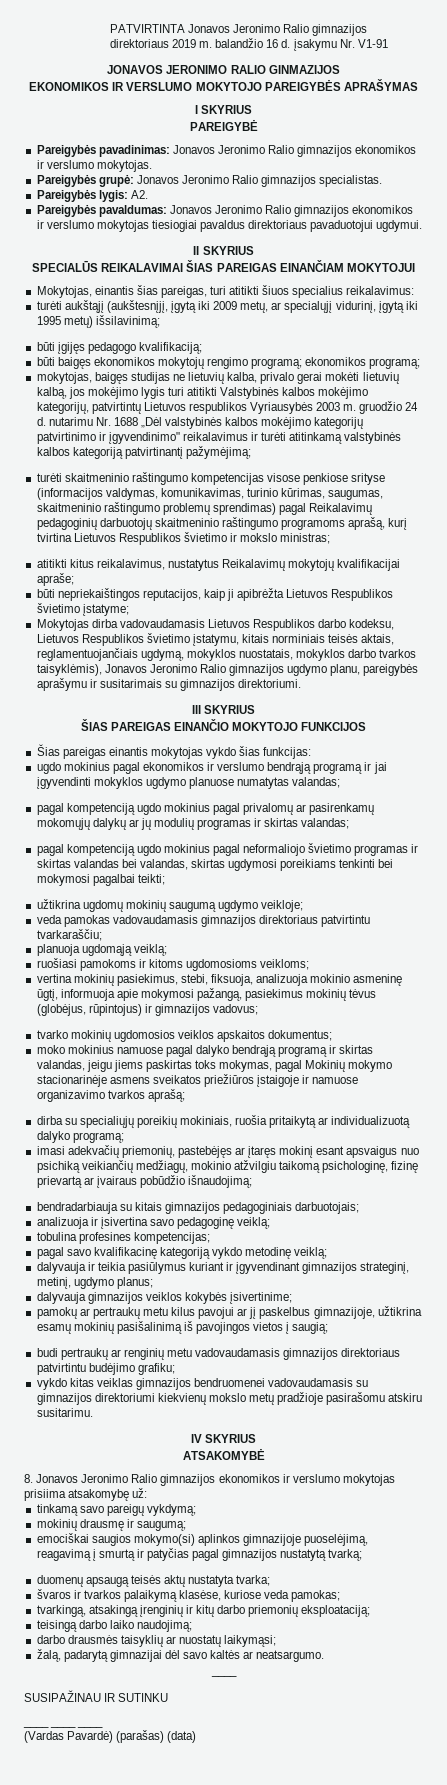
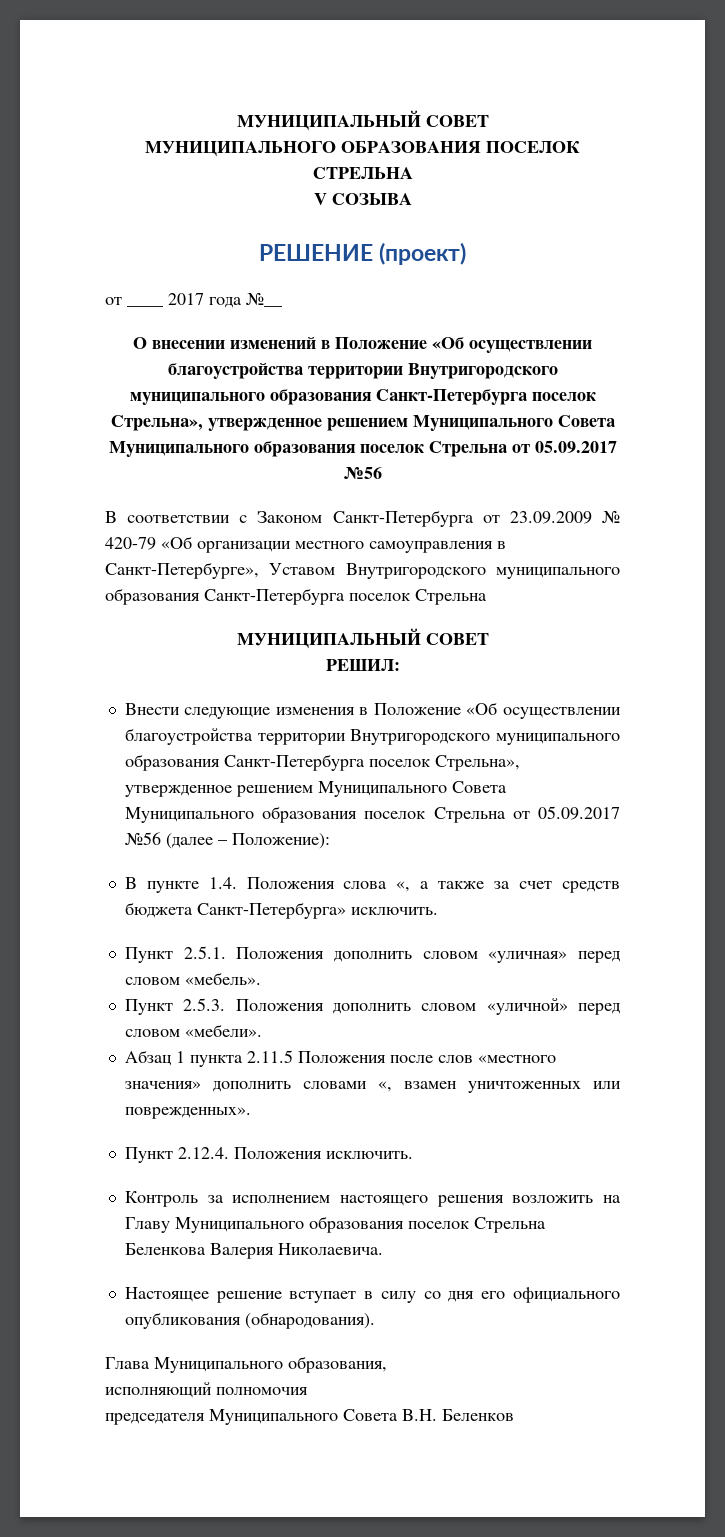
[109,24,368,36] [109,38,388,51] [107,65,340,74] [29,79,418,91] [194,105,253,114] [189,119,258,131] [36,144,417,157] [36,160,152,172] [36,174,383,187] [36,189,148,202] [36,204,414,217] [36,220,423,232] [193,246,254,255] [32,260,415,272] [36,285,415,298] [36,300,418,313] [36,315,160,328] [36,342,202,354] [36,357,421,369] [36,372,399,384] [36,387,369,399] [36,401,419,414] [36,417,364,429] [36,432,402,444] [36,446,251,459] [36,472,386,485] [36,488,384,500] [36,502,373,515] [36,517,408,530] [36,532,331,545] [36,559,401,571] [36,573,74,586] [36,588,394,601] [36,603,129,616] [36,619,395,631] [36,633,395,646] [36,648,417,661] [36,664,419,676] [36,678,302,691] [191,705,256,714] [80,719,367,731] [36,744,312,759] [36,762,387,774] [36,777,341,789] [36,803,375,815] [36,818,350,830] [36,843,419,856] [36,859,394,871] [36,874,165,886] [36,899,304,912] [36,915,371,927] [36,929,102,941] [36,944,167,956] [36,958,310,971] [36,974,403,986] [36,988,377,1001] [36,1004,259,1016] [36,1030,333,1042] [36,1045,374,1057] [36,1060,393,1072] [36,1074,359,1087] [36,1089,185,1102] [36,1115,411,1128] [36,1131,124,1143] [36,1145,419,1158] [36,1160,419,1173] [36,1175,253,1188] [36,1202,360,1214] [36,1217,271,1229] [36,1232,210,1244] [36,1247,328,1259] [36,1262,410,1274] [36,1277,153,1289] [36,1292,293,1304] [36,1306,422,1319] [36,1321,329,1334] [36,1348,401,1360] [36,1363,175,1375] [36,1378,369,1390] [36,1392,423,1405] [36,1408,93,1417] [190,1434,257,1443] [182,1448,265,1460] [24,1474,395,1486] [24,1488,148,1501] [36,1504,196,1516] [36,1519,186,1531] [36,1533,369,1546] [36,1548,363,1561] [36,1575,271,1587] [36,1589,341,1602] [36,1605,371,1617] [36,1620,192,1632] [36,1635,277,1647] [36,1649,325,1662] [210,1674,237,1677] [24,1690,169,1702] [23,1725,104,1728] [24,1730,197,1743] PATVIRTINTA Jonavos Jeronimo Ralio gimnazijos direktoriaus 2019 m. balandžio 16 d. įsakymu Nr. V1-91 // JONAVOS JERONIMO RALIO GINMAZIJOS // EKONOMIKOS IR VERSLUMO MOKYTOJO PAREIGYBĖS APRAŠYMAS // I SKYRIUS // PAREIGYBĖ // Pareigybės pavadinimas: Jonavos Jeronimo Ralio gimnazijos ekonomikos ir verslumo mokytojas. // Pareigybės grupė: Jonavos Jeronimo Ralio gimnazijos specialistas. // Pareigybės lygis: A2. // Pareigybės pavaldumas: Jonavos Jeronimo Ralio gimnazijos ekonomikos ir verslumo mokytojas tiesiogiai pavaldus direktoriaus pavaduotojui ugdymui. // II SKYRIUS // SPECIALŪS REIKALAVIMAI ŠIAS PAREIGAS EINANČIAM MOKYTOJUI // Mokytojas, einantis šias pareigas, turi atitikti šiuos specialius reikalavimus: // turėti aukštąjį (aukštesnįjį, įgytą iki 2009 metų, ar specialųjį vidurinį, įgytą iki 1995 metų) išsilavinimą; // būti įgijęs pedagogo kvalifikaciją; // būti baigęs ekonomikos mokytojų rengimo programą; ekonomikos programą; // mokytojas, baigęs studijas ne lietuvių kalba, privalo gerai mokėti lietuvių kalbą, jos mokėjimo lygis turi atitikti Valstybinės kalbos mokėjimo kategorijų, patvirtintų Lietuvos respublikos Vyriausybės 2003 m. gruodžio 24 d. nutarimu Nr. 1688 „Dėl valstybinės kalbos mokėjimo kategorijų patvirtinimo ir įgyvendinimo" reikalavimus ir turėti atitinkamą valstybinės kalbos kategoriją patvirtinantį pažymėjimą; // turėti skaitmeninio raštingumo kompetencijas visose penkiose srityse (informacijos valdymas, komunikavimas, turinio kūrimas, saugumas, skaitmeninio raštingumo problemų sprendimas) pagal Reikalavimų pedagoginių darbuotojų skaitmeninio raštingumo programoms aprašą, kurį tvirtina Lietuvos Respublikos švietimo ir mokslo ministras; // atitikti kitus reikalavimus, nustatytus Reikalavimų mokytojų kvalifikacijai apraše; // būti nepriekaištingos reputacijos, kaip ji apibrėžta Lietuvos Respublikos švietimo įstatyme; // Mokytojas dirba vadovaudamasis Lietuvos Respublikos darbo kodeksu, Lietuvos Respublikos švietimo įstatymu, kitais norminiais teisės aktais, reglamentuojančiais ugdymą, mokyklos nuostatais, mokyklos darbo tvarkos taisyklėmis), Jonavos Jeronimo Ralio gimnazijos ugdymo planu, pareigybės aprašymu ir susitarimais su gimnazijos direktoriumi. // III SKYRIUS // ŠIAS PAREIGAS EINANČIO MOKYTOJO FUNKCIJOS // Šias pareigas einantis mokytojas vykdo šias funkcijas: // ugdo mokinius pagal ekonomikos ir verslumo bendrąją programą ir jai įgyvendinti mokyklos ugdymo planuose numatytas valandas; // pagal kompetenciją ugdo mokinius pagal privalomų ar pasirenkamų mokomųjų dalykų ar jų modulių programas ir skirtas valandas; // pagal kompetenciją ugdo mokinius pagal neformaliojo švietimo programas ir skirtas valandas bei valandas, skirtas ugdymosi poreikiams tenkinti bei mokymosi pagalbai teikti; // užtikrina ugdomų mokinių saugumą ugdymo veikloje; // veda pamokas vadovaudamasis gimnazijos direktoriaus patvirtintu tvarkaraščiu; // planuoja ugdomąją veiklą; // ruošiasi pamokoms ir kitoms ugdomosioms veikloms; // vertina mokinių pasiekimus, stebi, fiksuoja, analizuoja mokinio asmeninę ūgtį, informuoja apie mokymosi pažangą, pasiekimus mokinių tėvus (globėjus, rūpintojus) ir gimnazijos vadovus; // tvarko mokinių ugdomosios veiklos apskaitos dokumentus; // moko mokinius namuose pagal dalyko bendrąją programą ir skirtas valandas, jeigu jiems paskirtas toks mokymas, pagal Mokinių mokymo stacionarinėje asmens sveikatos priežiūros įstaigoje ir namuose organizavimo tvarkos aprašą; // dirba su specialiųjų poreikių mokiniais, ruošia pritaikytą ar individualizuotą dalyko programą; // imasi adekvačių priemonių, pastebėjęs ar įtaręs mokinį esant apsvaigus nuo psichiką veikiančių medžiagų, mokinio atžvilgiu taikomą psichologinę, fizinę prievartą ar įvairaus pobūdžio išnaudojimą; // bendradarbiauja su kitais gimnazijos pedagoginiais darbuotojais; // analizuoja ir įsivertina savo pedagoginę veiklą; // tobulina profesines kompetencijas; // pagal savo kvalifikacinę kategoriją vykdo metodinę veiklą; // dalyvauja ir teikia pasiūlymus kuriant ir įgyvendinant gimnazijos strateginį, metinį, ugdymo planus; // dalyvauja gimnazijos veiklos kokybės įsivertinime; // pamokų ar pertraukų metu kilus pavojui ar jį paskelbus gimnazijoje, užtikrina esamų mokinių pasišalinimą iš pavojingos vietos į saugią; // budi pertraukų ar renginių metu vadovaudamasis gimnazijos direktoriaus patvirtintu budėjimo grafiku; // vykdo kitas veiklas gimnazijos bendruomenei vadovaudamasis su gimnazijos direktoriumi kiekvienų mokslo metų pradžioje pasirašomu atskiru susitarimu. // IV SKYRIUS // ATSAKOMYBĖ // 8. Jonavos Jeronimo Ralio gimnazijos ekonomikos ir verslumo mokytojas prisiima atsakomybę už: // tinkamą savo pareigų vykdymą; // mokinių drausmę ir saugumą; // emociškai saugios mokymo(si) aplinkos gimnazijoje puoselėjimą, reagavimą į smurtą ir patyčias pagal gimnazijos nustatytą tvarką; // duomenų apsaugą teisės aktų nustatyta tvarka; // švaros ir tvarkos palaikymą klasėse, kuriose veda pamokas; // tvarkingą, atsakingą įrenginių ir kitų darbo priemonių eksploataciją; // teisingą darbo laiko naudojimą; // darbo drausmės taisyklių ar nuostatų laikymąsi; // žalą, padarytą gimnazijai dėl savo kaltės ar neatsargumo. // ____ // SUSIPAŽINAU IR SUTINKU // ____ ____ ____ // (Vardas Pavardė) (parašas) (data) -> [236,110,489,131] [145,141,580,157] [312,167,413,179] [313,193,412,205] [258,242,467,265] [105,297,122,305] [127,305,163,307] [168,293,282,308] [133,337,592,353] [167,363,558,379] [129,389,596,405] [110,415,616,431] [108,441,617,457] [343,467,382,479] [105,510,620,527] [105,536,506,553] [105,562,620,579] [105,588,487,605] [236,628,489,649] [325,659,400,671] [124,702,621,719] [124,728,620,745] [124,754,520,771] [124,781,507,797] [124,806,620,823] [124,832,330,849] [124,877,620,893] [124,902,438,919] [124,946,620,963] [124,972,261,985] [124,998,620,1015] [124,1024,262,1037] [124,1050,556,1067] [124,1081,621,1093] [124,1107,251,1119] [124,1147,413,1163] [124,1191,621,1207] [124,1216,546,1233] [124,1243,383,1259] [124,1287,620,1303] [124,1312,375,1329] [105,1356,387,1373] [105,1382,308,1398] [105,1409,514,1425] МУНИЦИПАЛЬНЫЙ СОВЕТ // МУНИЦИПАЛЬНОГО ОБРАЗОВАНИЯ ПОСЕЛОК СТРЕЛЬНА // V СОЗЫВА // РЕШЕНИЕ (проект) // от ____ 2017 года №__ // О внесении изменений в Положение «Об осуществлении благоустройства территории Внутригородского муниципального образования Санкт-Петербурга поселок Стрельна», утвержденное решением Муниципального Совета Муниципального образования поселок Стрельна от 05.09.2017 №56 // В соответствии с Законом Санкт-Петербурга от 23.09.2009 № 420-79 «Об организации местного самоуправления в Санкт-Петербурге», Уставом Внутригородского муниципального образования Санкт-Петербурга поселок Стрельна // МУНИЦИПАЛЬНЫЙ СОВЕТ // РЕШИЛ: // Внести следующие изменения в Положение «Об осуществлении благоустройства территории Внутригородского муниципального образования Санкт-Петербурга поселок Стрельна», утвержденное решением Муниципального Совета Муниципального образования поселок Стрельна от 05.09.2017 №56 (далее – Положение): // В пункте 1.4. Положения слова «, а также за счет средств бюджета Санкт-Петербурга» исключить. // Пункт 2.5.1. Положения дополнить словом «уличная» перед словом «мебель». // Пункт 2.5.3. Положения дополнить словом «уличной» перед словом «мебели». // Абзац 1 пункта 2.11.5 Положения после слов «местного значения» дополнить словами «, взамен уничтоженных или поврежденных». // Пункт 2.12.4. Положения исключить. // Контроль за исполнением настоящего решения возложить на Главу Муниципального образования поселок Стрельна Беленкова Валерия Николаевича. // Настоящее решение вступает в силу со дня его официального опубликования (обнародования). // Глава Муниципального образования, // исполняющий полномочия // председателя Муниципального Совета В.Н. Беленков

